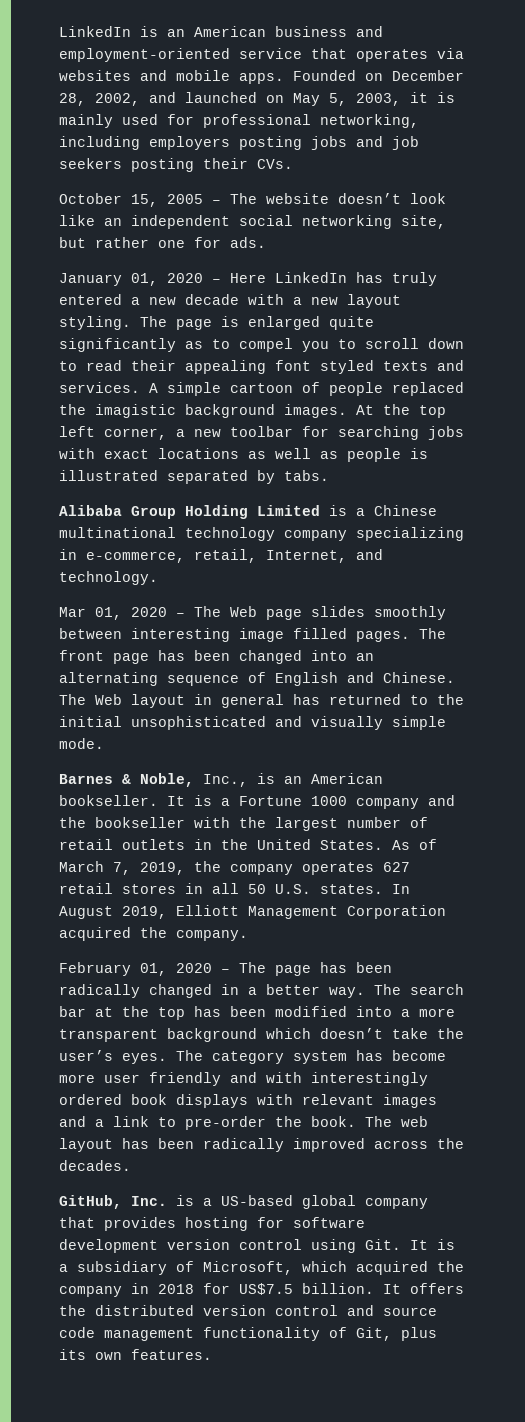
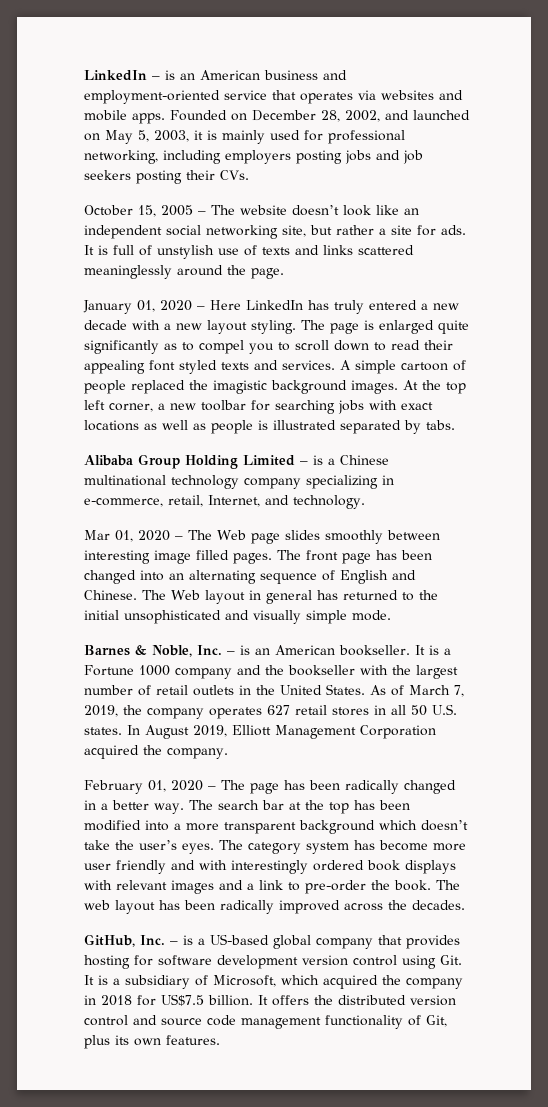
[59,26,131,37] LinkedIn -> [84,70,160,81] LinkedIn –
[158,240,185,248] one -> [379,225,412,235] a site
(266, 242) none -> [84,245,414,259] [84,265,284,279] It is full of unstylish use of texts and links scattered meaninglessly around the page.
(320, 510) none -> [300,461,308,465] –
[203,774,248,787] Inc., -> [197,645,235,655] Inc. –
(167, 1201) none -> [170,941,178,945] –

